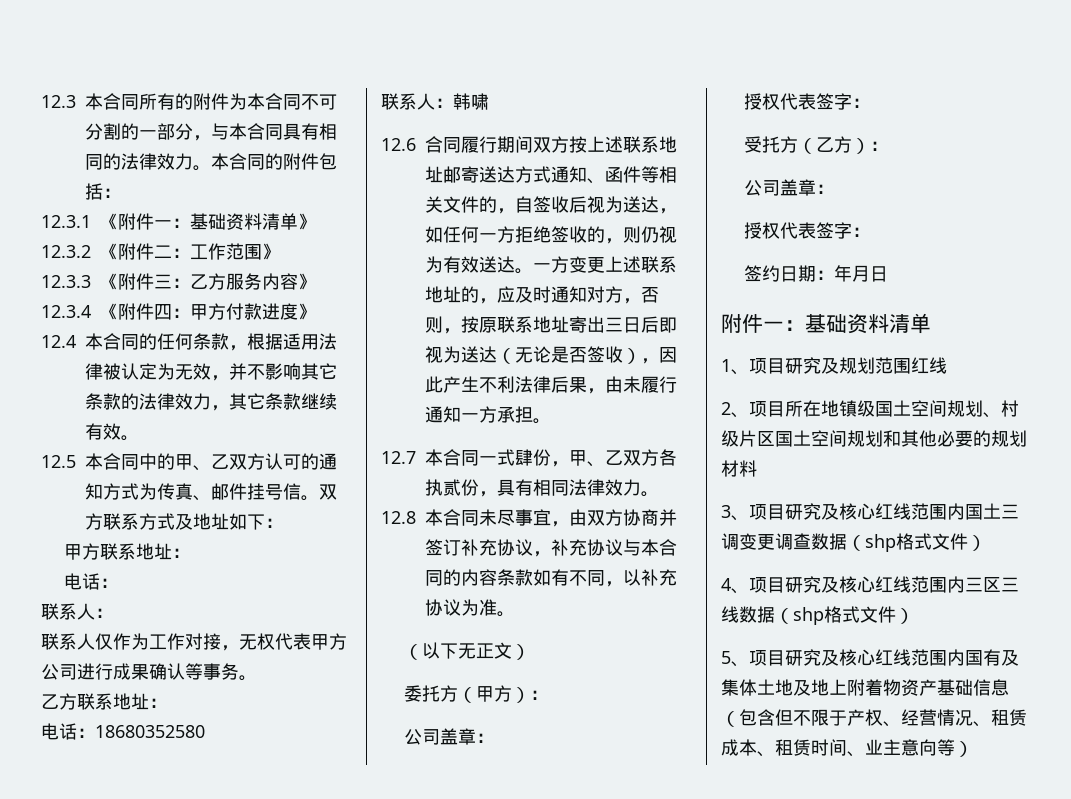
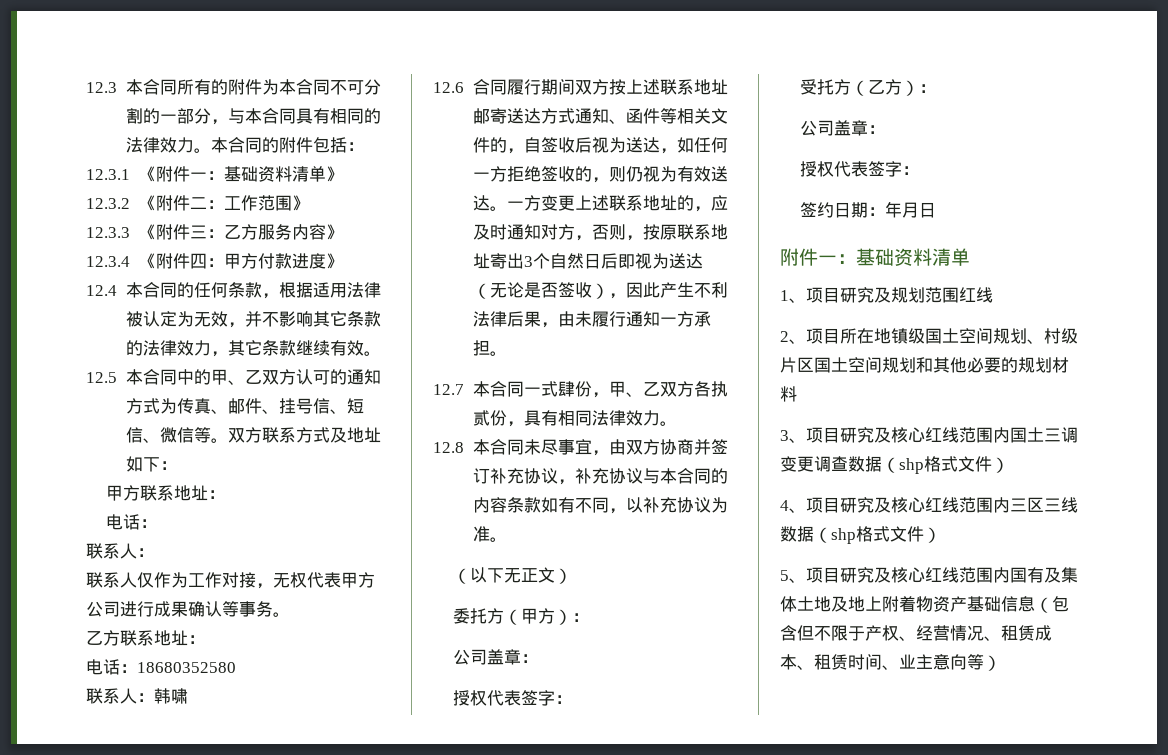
[247,483,301,500] 挂号信 -> [261,398,364,414] [125,427,211,443] 、挂号信、短信、微信等
[605,317,623,332] 三 -> [523,253,584,269] 3个自然

